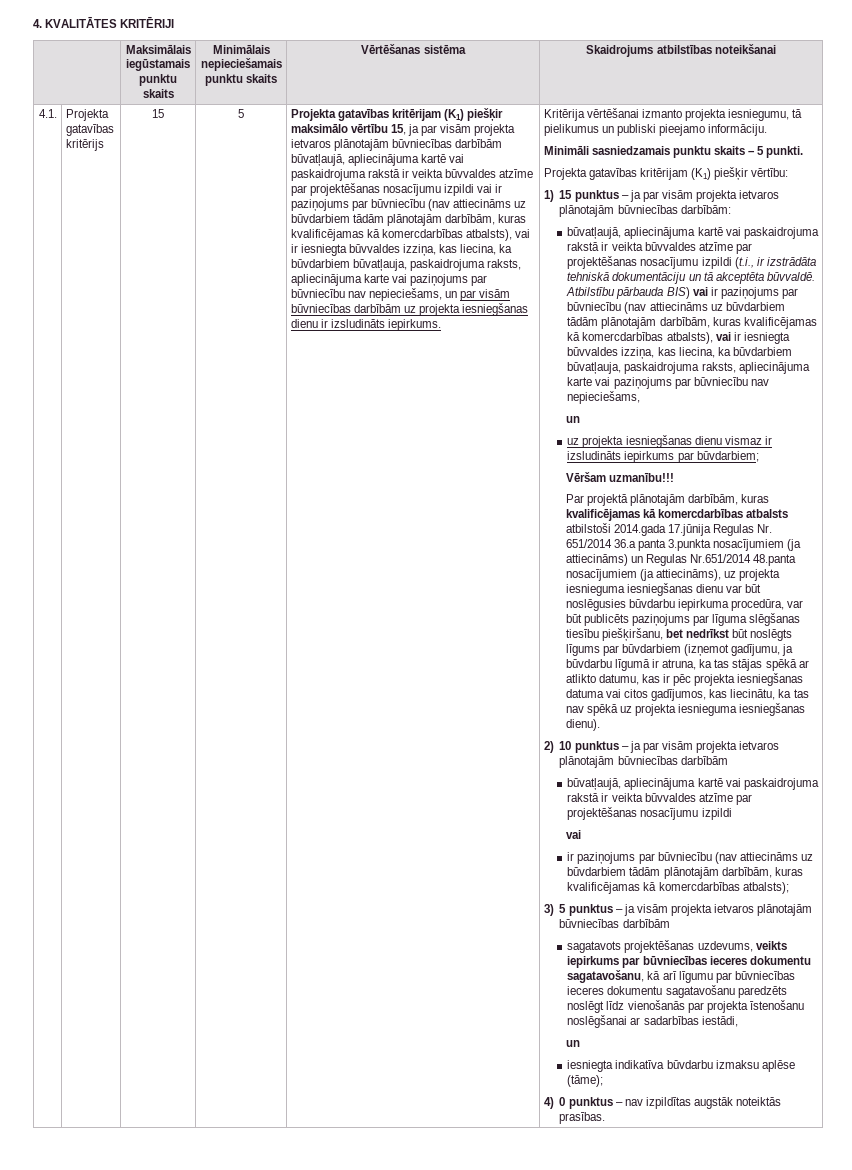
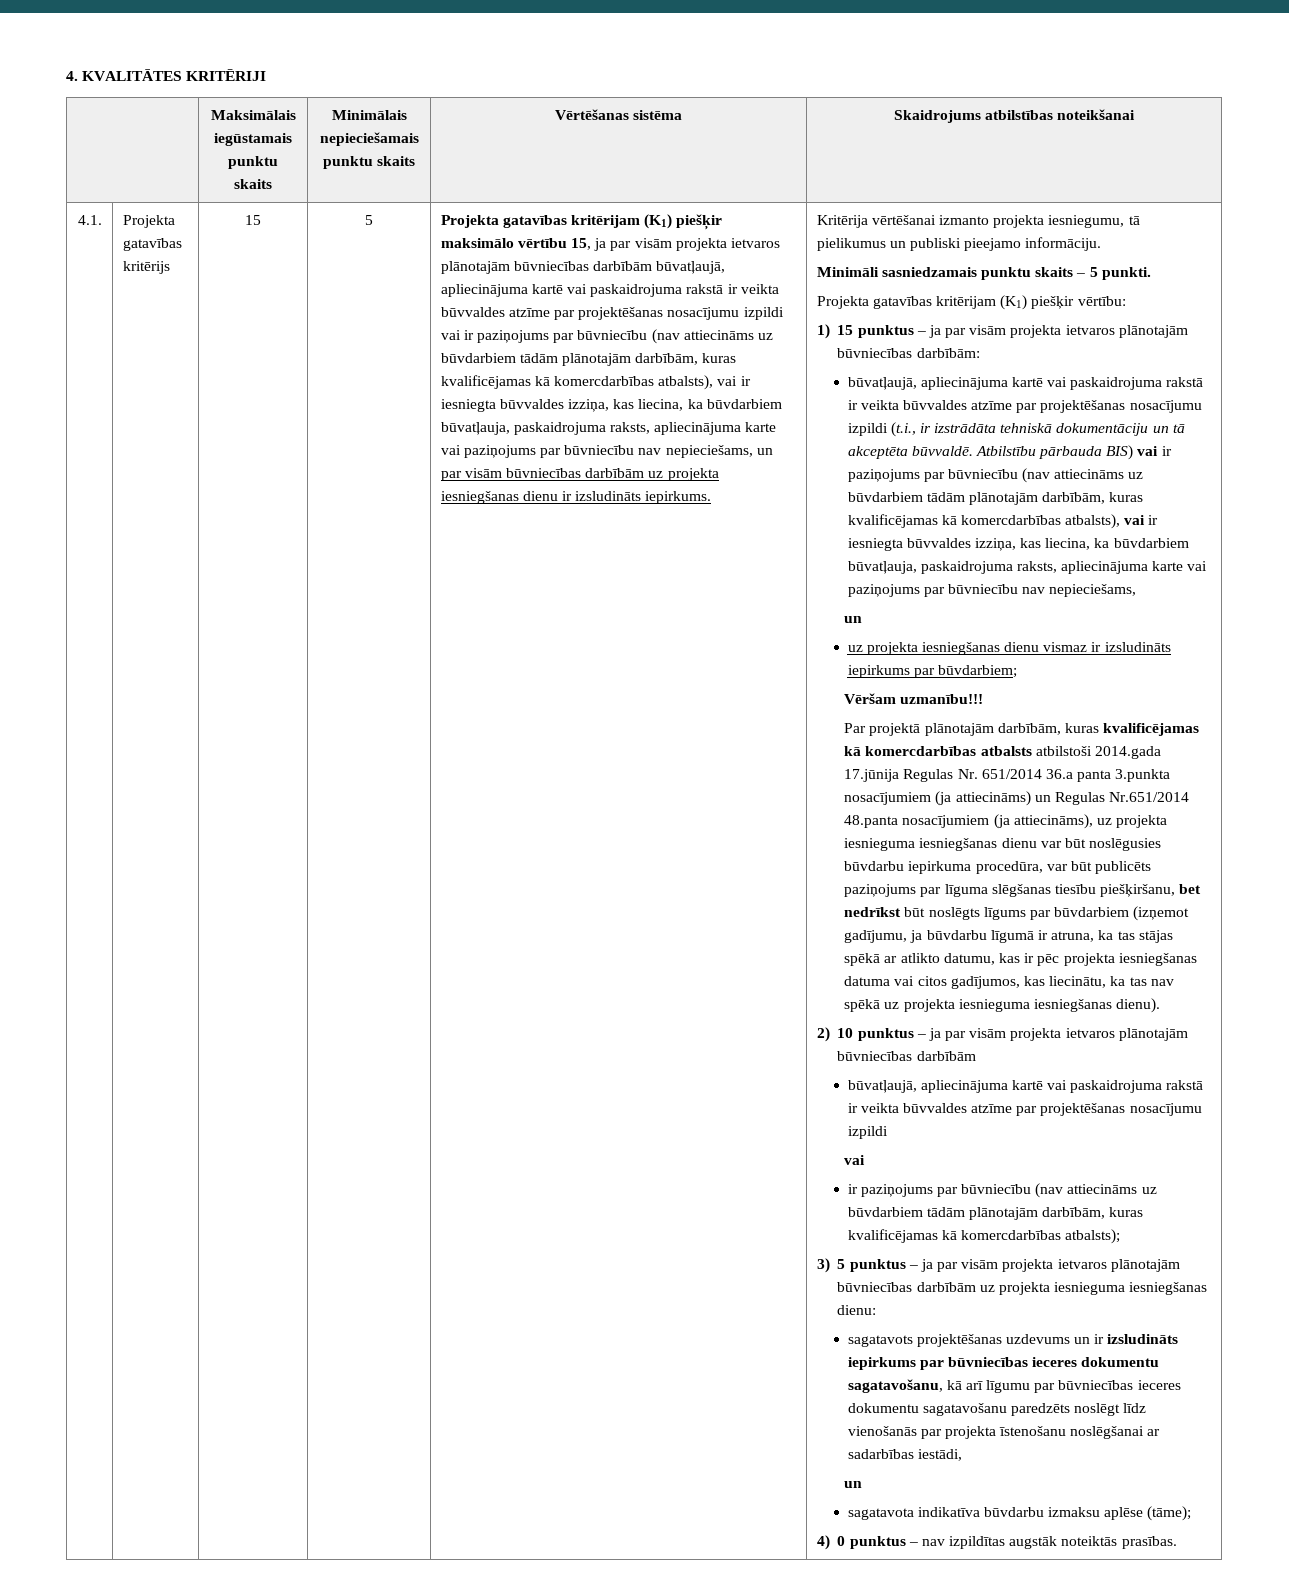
[636,904,813,916] [559,919,670,928] [567,940,787,953] visām projekta ietvaros plānotajām būvniecības darbībām // sagatavots projektēšanas uzdevums, veikts -> [937,1259,1180,1272] [837,1282,1208,1295] [837,1305,877,1315] [847,1334,1179,1347] par visām projekta ietvaros plānotajām būvniecības darbībām uz projekta iesnieguma iesniegšanas dienu: // sagatavots projektēšanas uzdevums un ir izsludināts
[567,1060,614,1072] iesniegta -> [847,1508,914,1520] sagatavota

